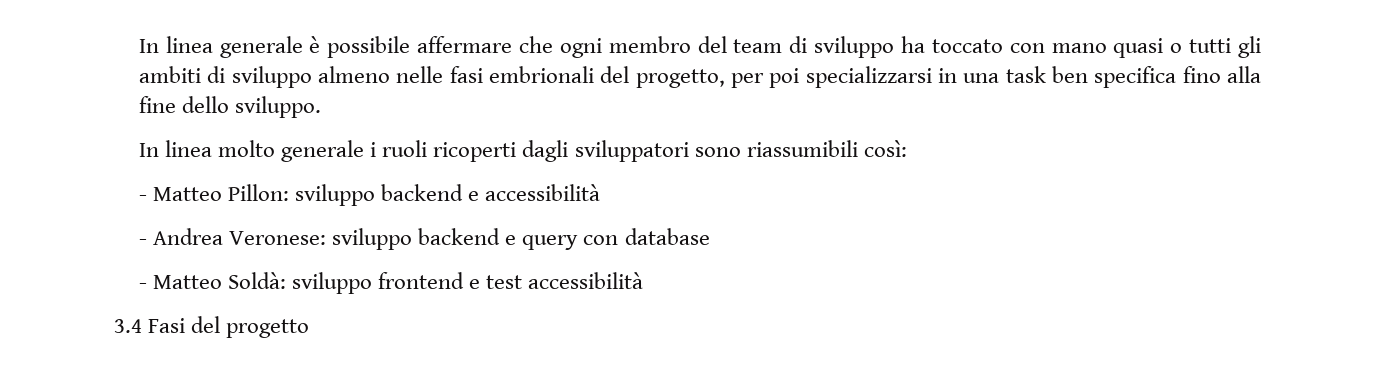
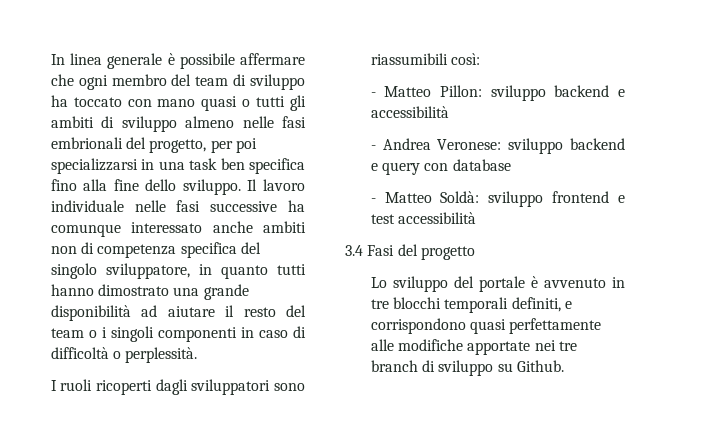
[138,140,377,162] // In linea molto generale i -> [247,179,305,191] [50,200,305,212] [50,221,306,237] [50,242,262,258] [50,263,306,279] [50,284,249,300] [50,305,306,321] [50,326,306,342] [50,347,198,363] [50,380,57,391] Il lavoro individuale nelle fasi successive ha comunque interessato anche ambiti non di competenza specifica del singolo sviluppatore, in quanto tutti hanno dimostrato una grande disponibilità ad aiutare il resto del team o i singoli componenti in caso di difficoltà o perplessità. // I
(310, 328) none -> [370,276,625,292] [370,297,573,313] [370,318,602,334] [370,339,578,355] [370,360,565,376] // Lo sviluppo del portale è avvenuto in tre blocchi temporali definiti, e corrispondono quasi perfettamente alle modifiche apportate nei tre branch di sviluppo su Github.

